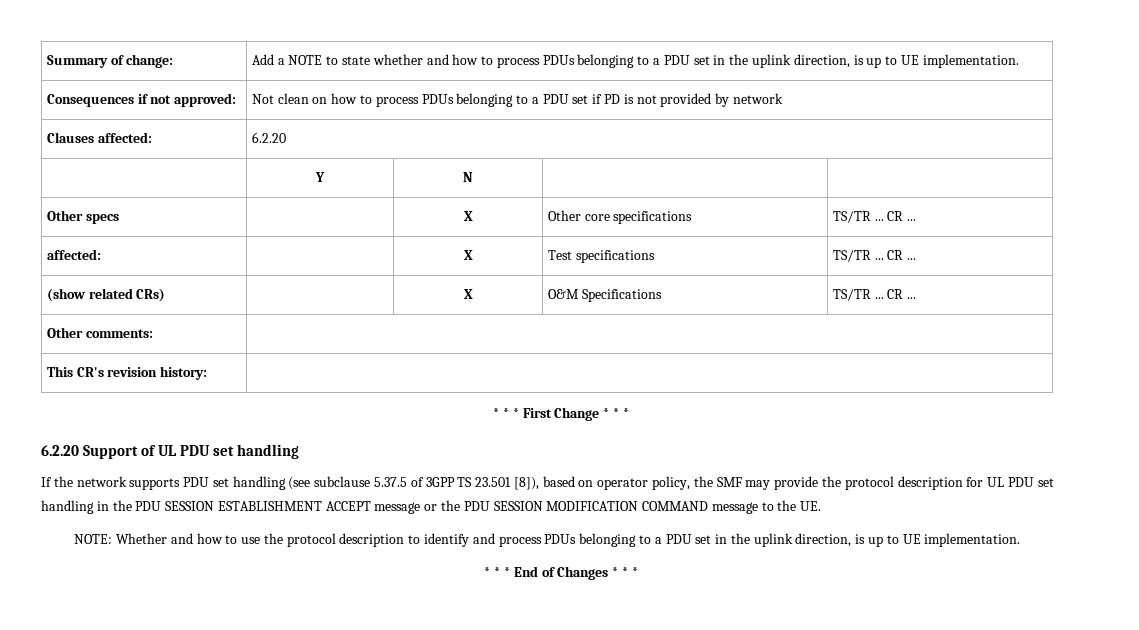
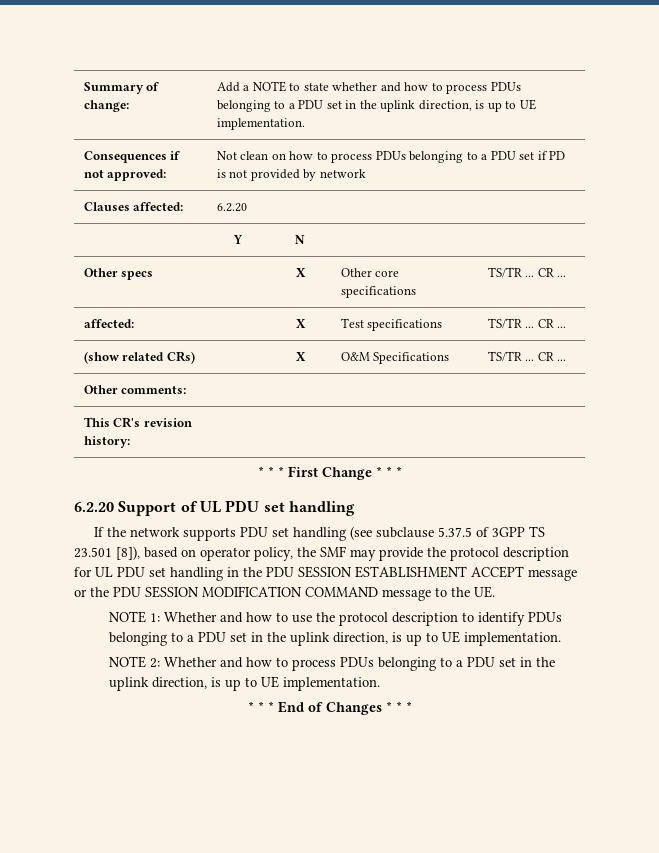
[74,534,113,544] NOTE: -> [108,611,160,623] NOTE 1:
[472,533,495,544] and -> [527,612,562,622] [108,631,561,646] [108,656,288,668] PDUs belonging to a PDU set in the uplink direction, is up to UE implementation. // NOTE 2: Whether and how to

